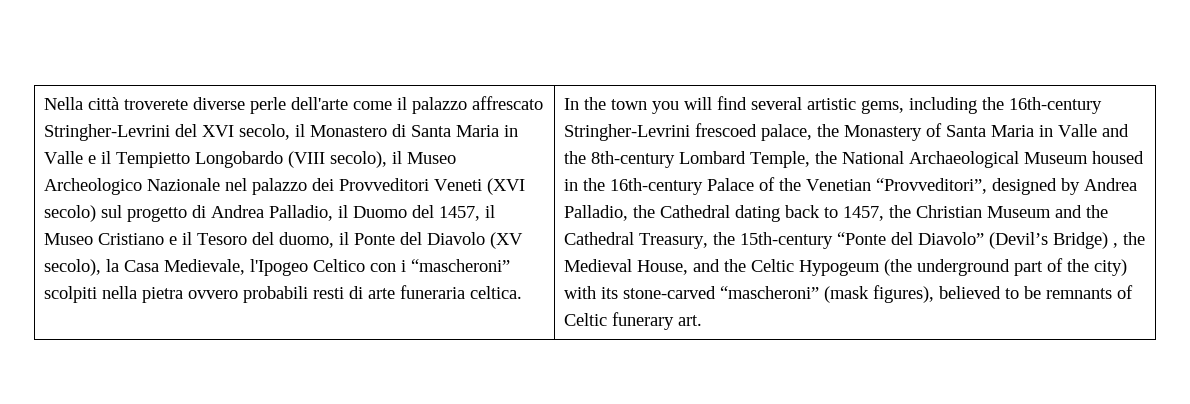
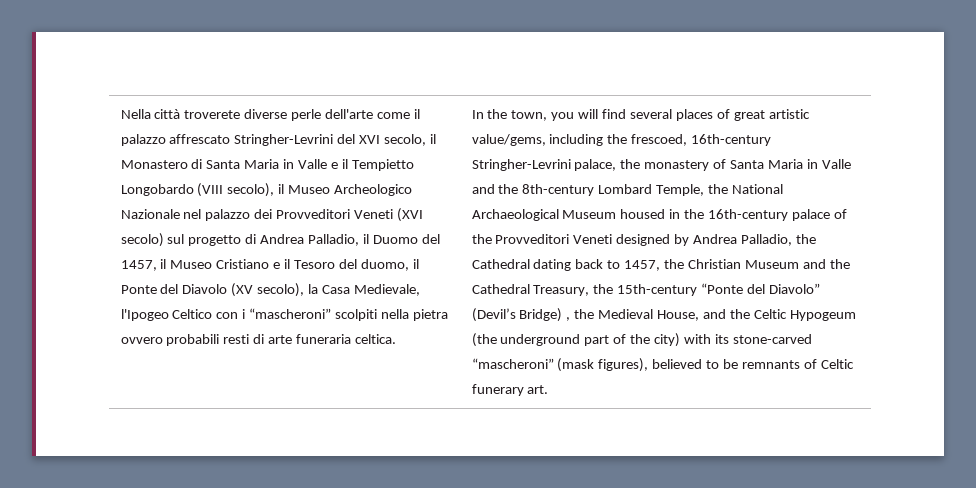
[610,99,647,110] town -> [511,110,548,121] town,
[806,98,904,114] artistic gems, -> [675,109,810,121] [471,134,546,146] places of great artistic value/gems,
(1004, 103) none -> [631,134,688,146] frescoed,
[694,123,757,137] frescoed -> (571, 165) none
[843,125,922,141] Monastery -> [644,160,710,171] monastery
[706,177,987,194] Palace of the Venetian “Provveditori”, -> [792,209,847,221] [471,234,613,244] palace of the Provveditori Veneti

